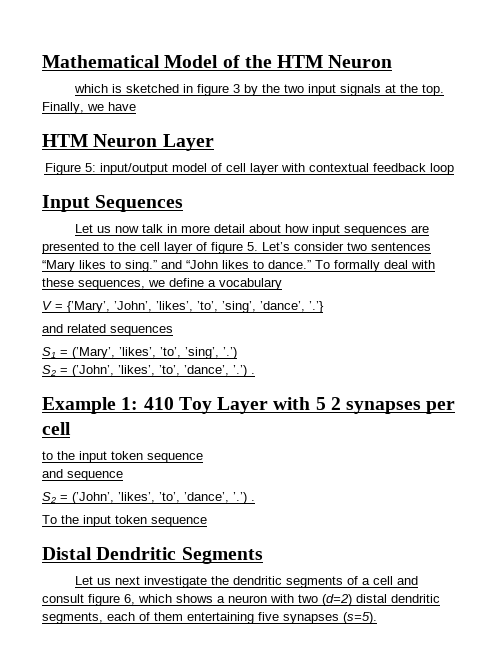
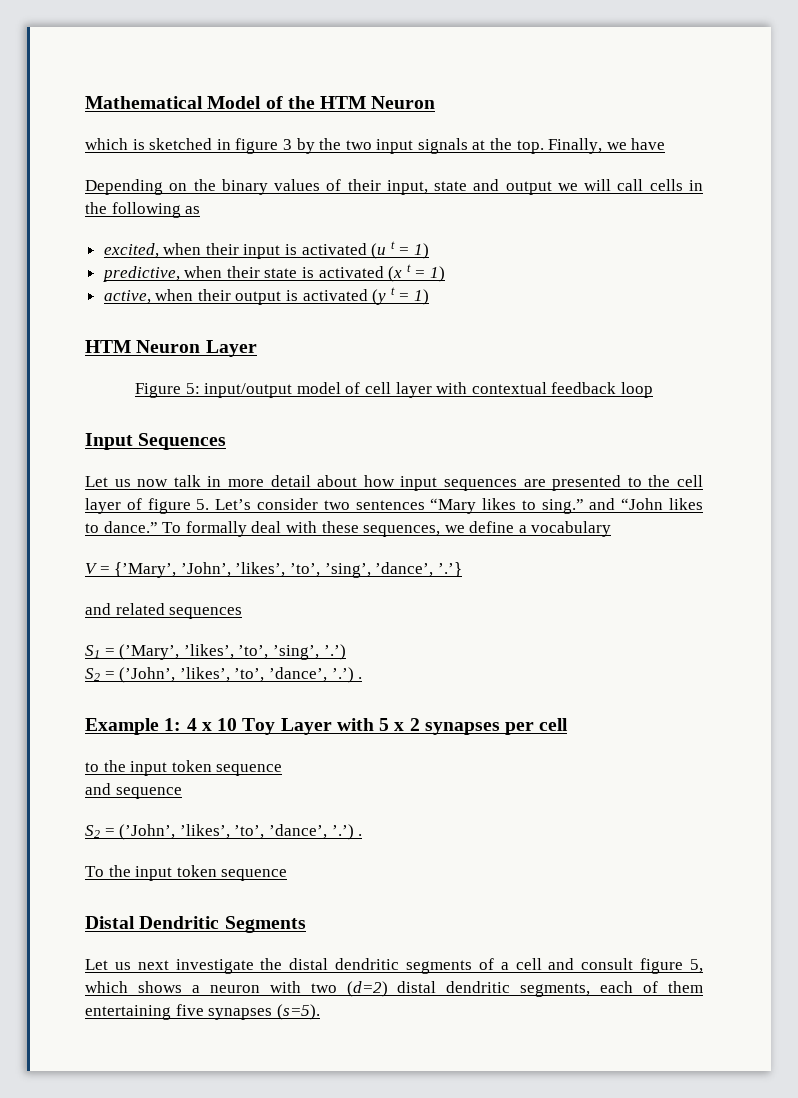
(136, 106) none -> [85,179,703,195] [85,202,201,218] [103,241,430,259] [102,264,446,282] [103,287,430,305] // Depending on the binary values of their input, state and output we will call cells in the following as // excited, when their input is activated (u t = 1) // predictive, when their state is activated (x t = 1) // active, when their output is activated (y t = 1)
[143,397,174,410] 410 -> [186,718,238,731] 4 x 10
(326, 403) none -> [394,722,405,731] x
(229, 580) none -> [289,958,329,970] distal
[124,594,135,605] 6, -> [690,959,703,973] 5,

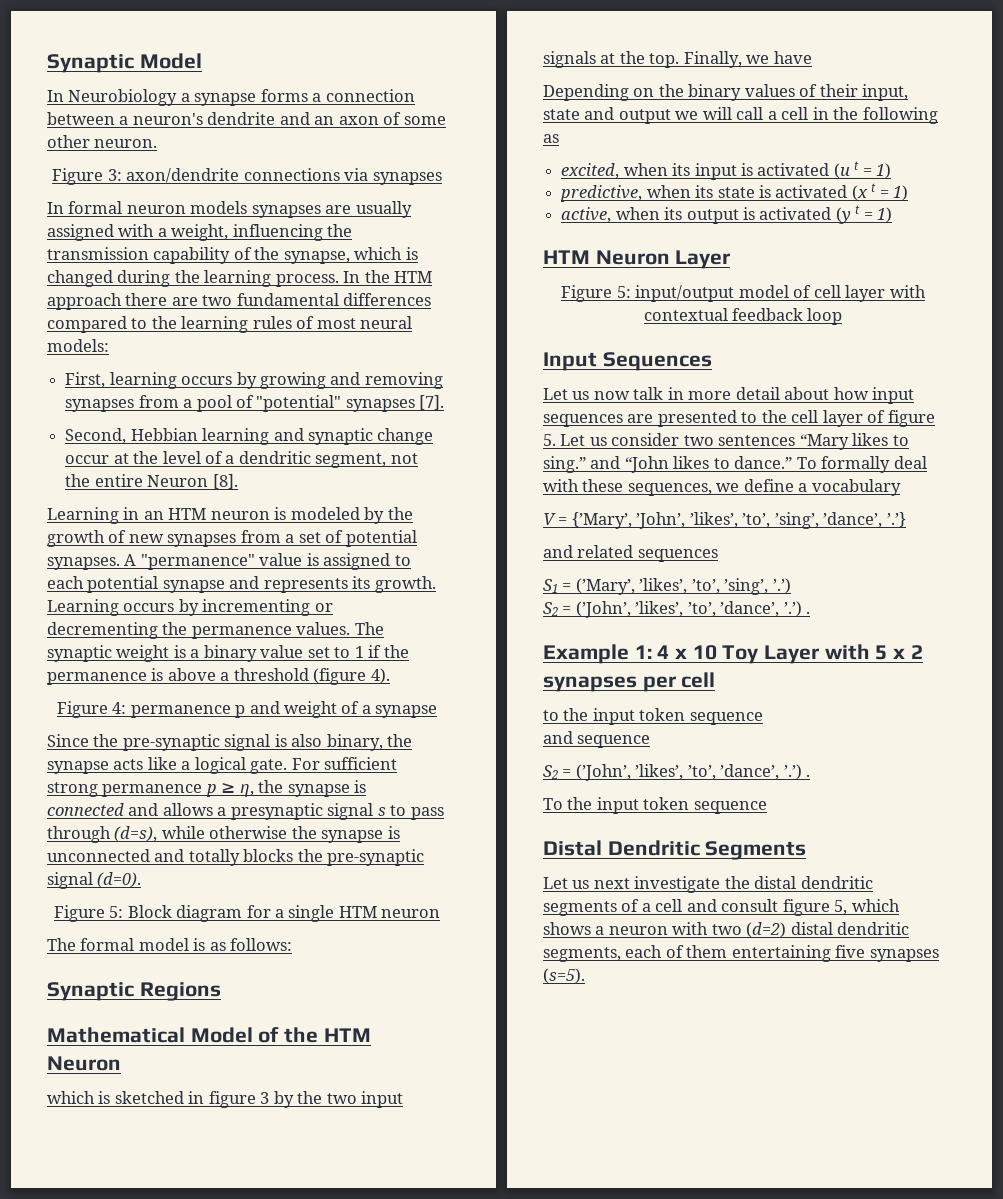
(85, 102) none -> [47,53,202,73] [47,89,415,106] [47,112,446,125] [47,135,158,148] [52,168,442,185] [47,201,412,218] [47,224,353,241] [47,247,418,264] [47,270,433,287] [47,293,432,310] [47,316,413,333] [47,339,109,352] [65,372,443,389] [65,395,445,412] [65,428,434,445] [65,451,418,468] [65,474,238,489] [47,507,413,524] [47,530,417,547] [47,553,411,570] [47,576,436,593] [47,599,333,616] [47,622,384,639] [47,645,409,662] [47,668,390,685] [56,701,438,718] [47,734,413,751] [47,757,398,774] [47,780,367,797] [47,803,444,820] [47,826,400,843] [47,849,425,866] [47,872,142,889] [53,905,441,922] [47,938,293,951] [47,982,221,1001] Synaptic Model // In Neurobiology a synapse forms a connection between a neuron's dendrite and an axon of some other neuron. // Figure 3: axon/dendrite connections via synapses // In formal neuron models synapses are usually assigned with a weight, influencing the transmission capability of the synapse, which is changed during the learning process. In the HTM approach there are two fundamental differences compared to the learning rules of most neural models: // First, learning occurs by growing and removing synapses from a pool of "potential" synapses [7]. // Second, Hebbian learning and synaptic change occur at the level of a dendritic segment, not the entire Neuron [8]. // Learning in an HTM neuron is modeled by the growth of new synapses from a set of potential synapses. A "permanence" value is assigned to each potential synapse and represents its growth. Learning occurs by incrementing or decrementing the permanence values. The synaptic weight is a binary value set to 1 if the permanence is above a threshold (figure 4). // Figure 4: permanence p and weight of a synapse // Since the pre-synaptic signal is also binary, the synapse acts like a logical gate. For sufficient strong permanence p ≥ η, the synapse is connected and allows a presynaptic signal s to pass through (d=s), while otherwise the synapse is unconnected and totally blocks the pre-synaptic signal (d=0). // Figure 5: Block diagram for a single HTM neuron // The formal model is as follows: // Synaptic Regions //
[649,179,683,191] cells -> [767,107,809,120] a cell
[205,243,239,255] their -> [672,163,691,176] its
[226,266,260,278] their -> [695,185,714,198] its
[197,289,231,301] their -> [664,207,683,220] its
[215,499,252,510] Let’s -> [560,434,607,446] Let us

